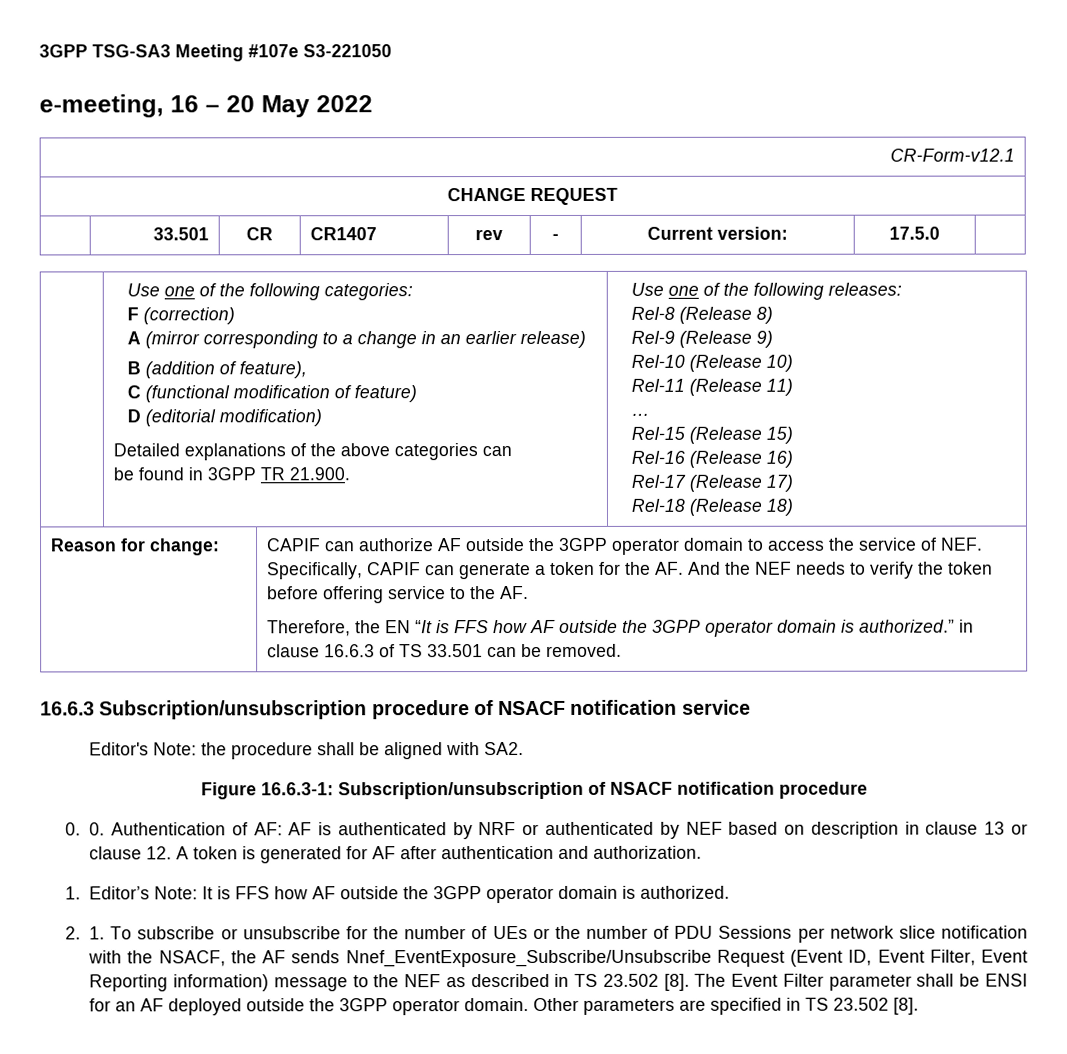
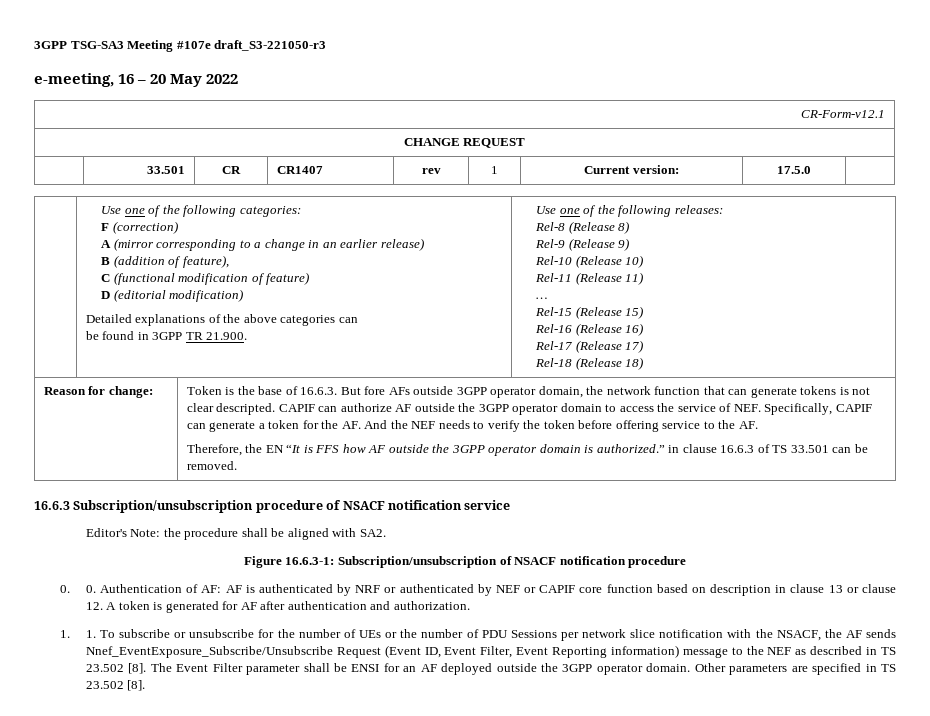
[303,44,392,58] S3-221050 -> [214,40,327,51] draft_S3-221050-r3
[552,233,559,240] - -> [491,166,498,174] 1
(220, 547) none -> [186,386,871,398] [186,403,276,415] Token is the base of 16.6.3. But fore AFs outside 3GPP operator domain, the network function that can generate tokens is not clear descripted.
(723, 828) none -> [524,584,653,593] or CAPIF core function
[89,885,731,904] [64,926,81,940] Editor’s Note: It is FFS how AF outside the 3GPP operator domain is authorized. // 2. -> (70, 634) none

